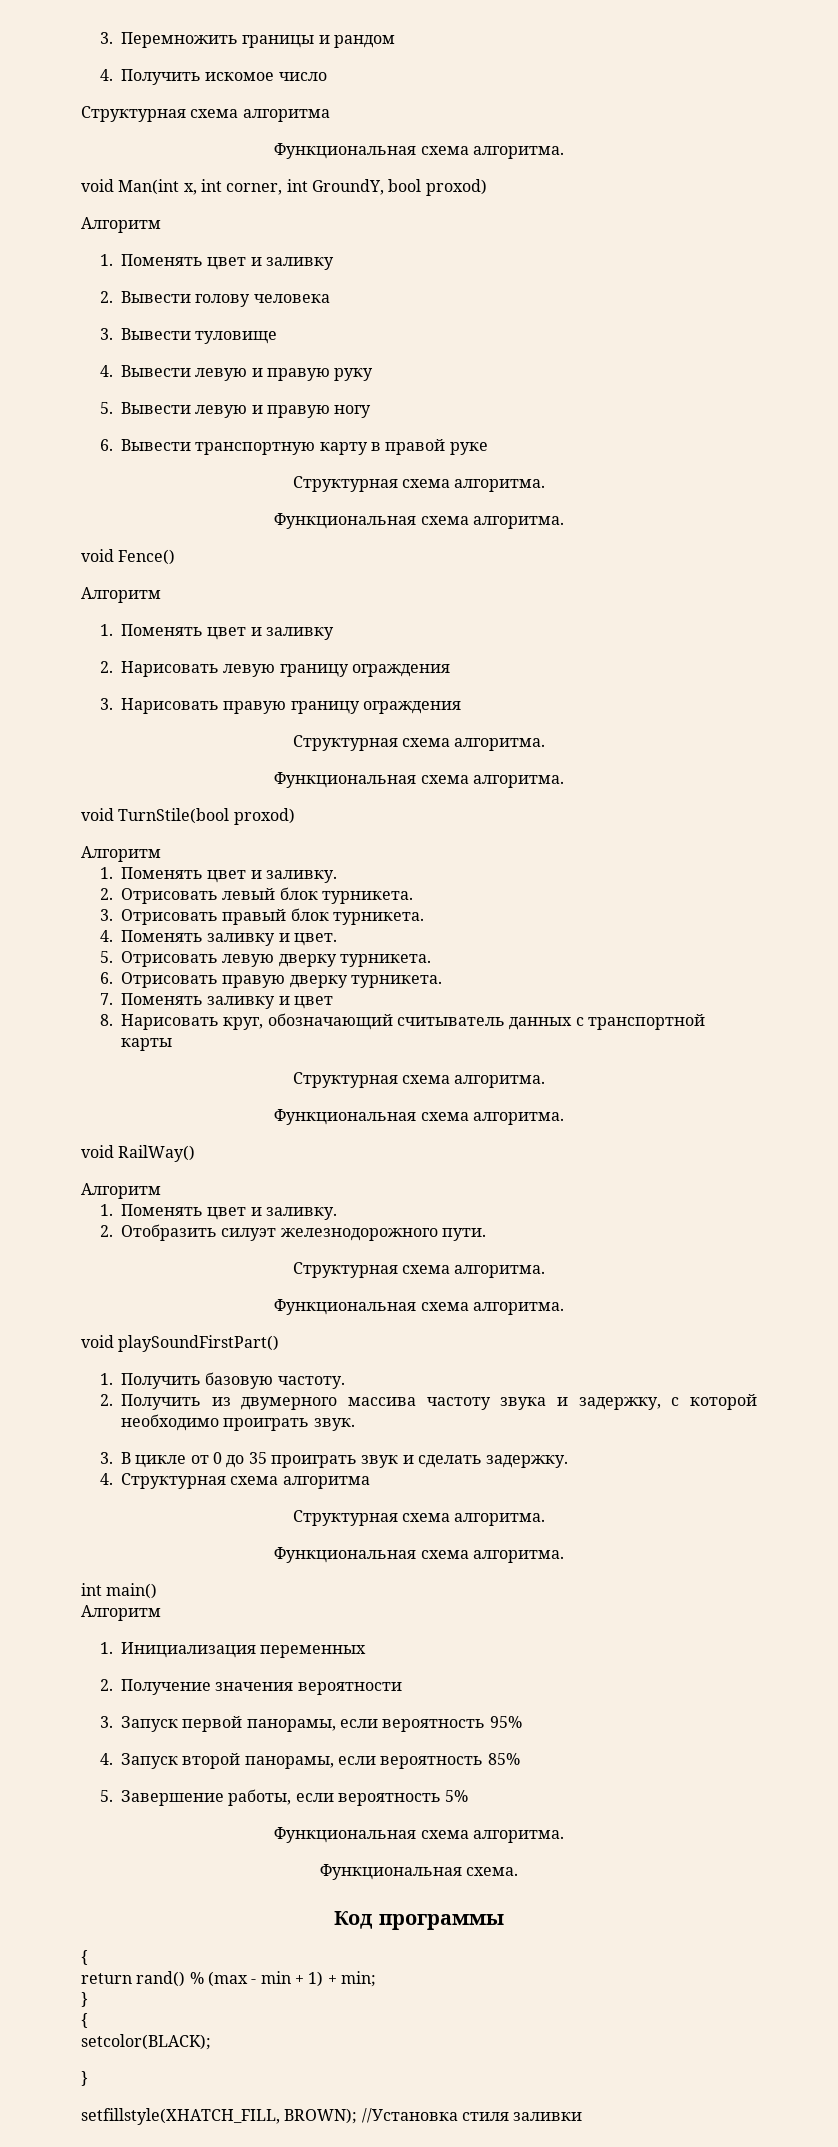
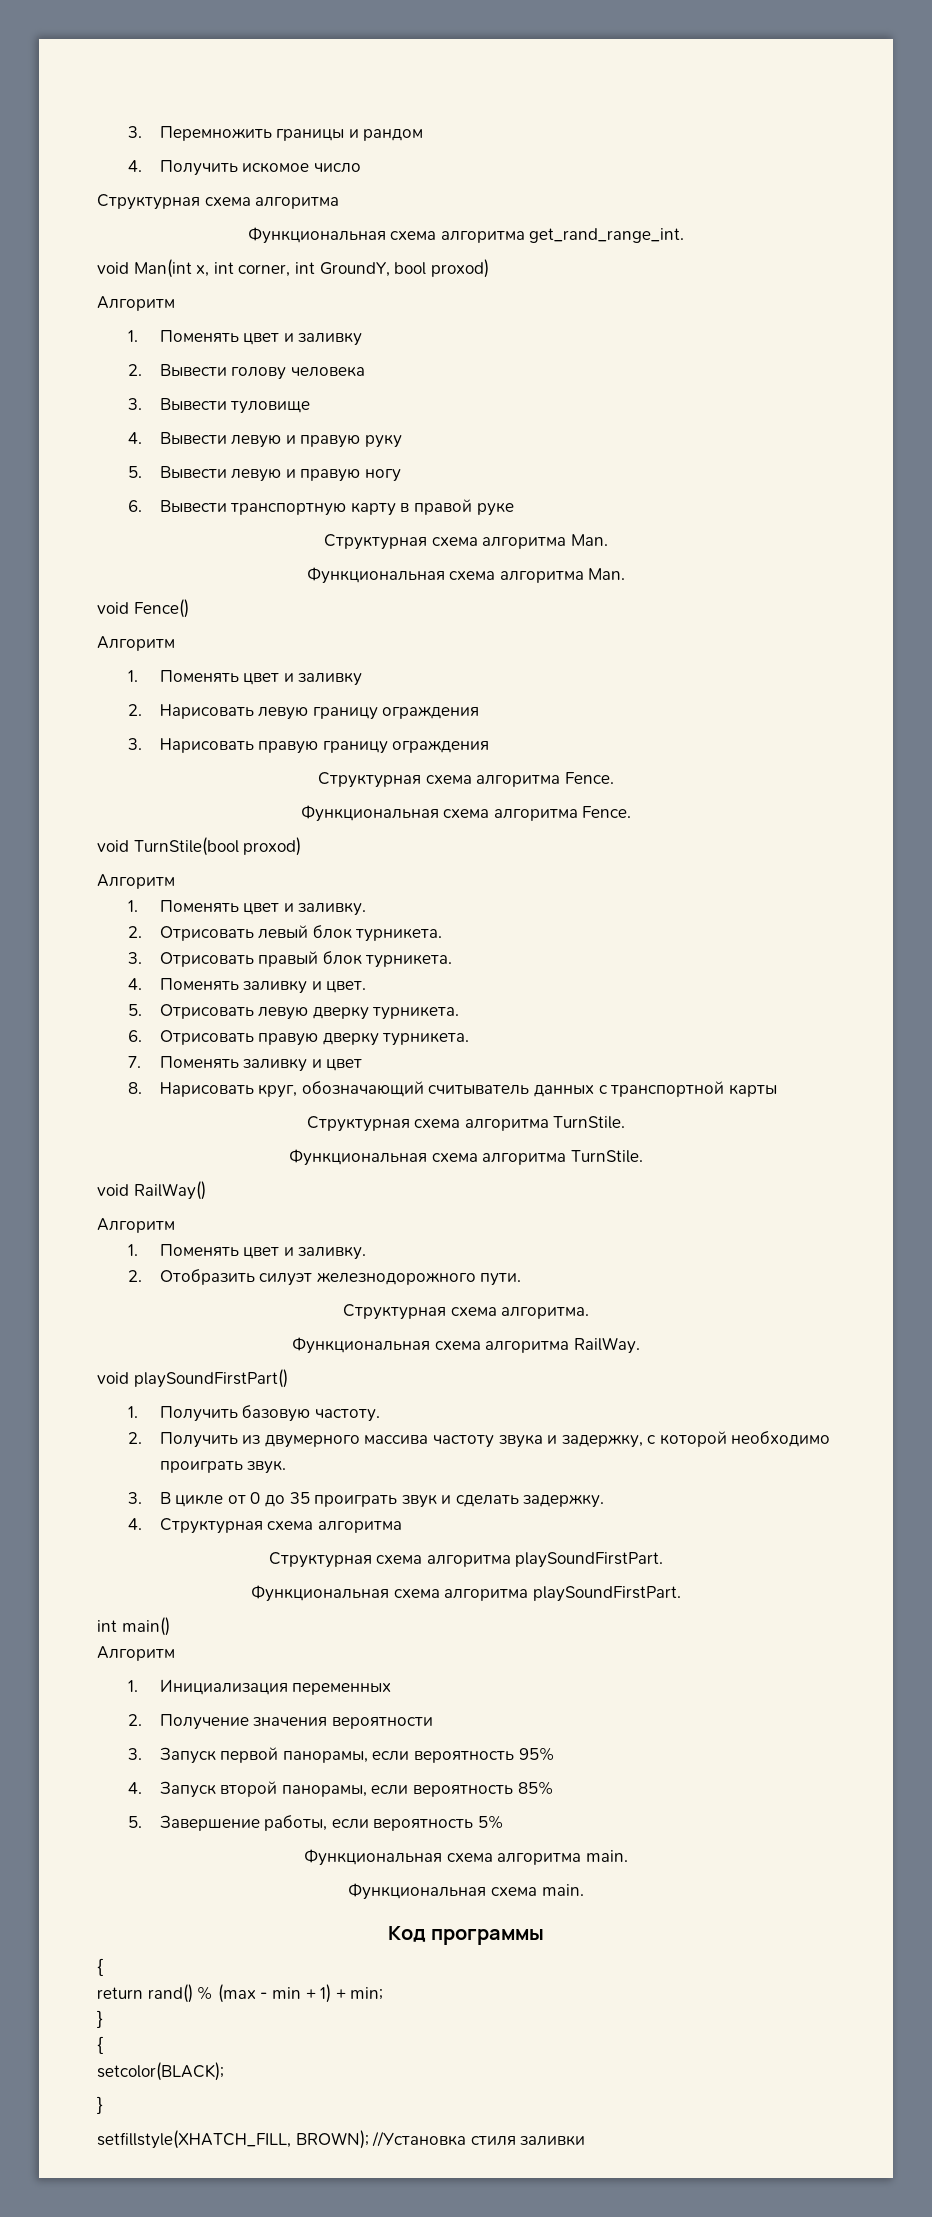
[472,146,564,159] алгоритма. -> [440,228,685,243] алгоритма get_rand_range_int.
[454,479,546,492] [274,513,564,529] алгоритма. // Функциональная схема алгоритма. -> [482,534,608,549] [306,567,626,584] алгоритма Man. // Функциональная схема алгоритма Man.
[454,738,546,751] [274,772,564,788] алгоритма. // Функциональная схема алгоритма. -> [476,772,614,787] [300,805,632,822] алгоритма Fence. // Функциональная схема алгоритма Fence.
[454,1075,546,1088] [274,1109,564,1125] алгоритма. // Функциональная схема алгоритма. -> [464,1116,626,1131] [289,1149,643,1166] алгоритма TurnStile. // Функциональная схема алгоритма TurnStile.
[472,1302,564,1315] алгоритма. -> [485,1337,640,1354] алгоритма RailWay.
[454,1513,546,1526] [274,1547,564,1563] алгоритма. // Функциональная схема алгоритма. -> [426,1552,664,1568] [251,1585,681,1602] алгоритма playSoundFirstPart. // Функциональная схема алгоритма playSoundFirstPart.
[472,1830,564,1843] [319,1864,519,1880] алгоритма. // Функциональная схема. -> [497,1850,628,1865] [348,1883,584,1900] алгоритма main. // Функциональная схема main.

